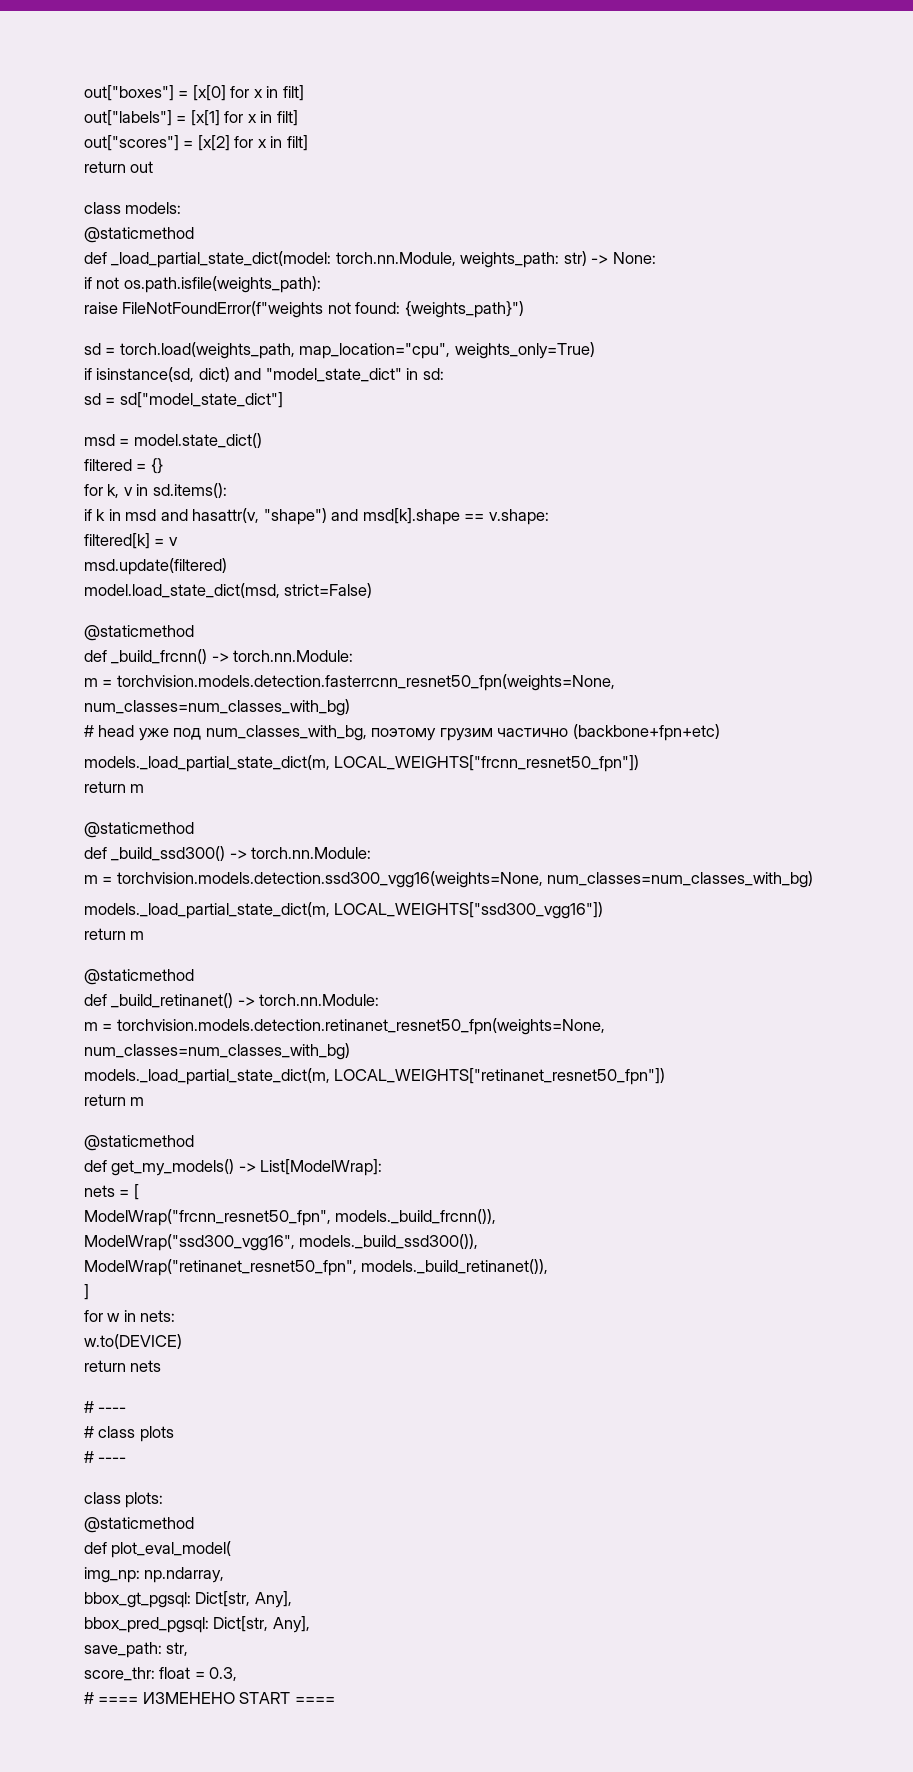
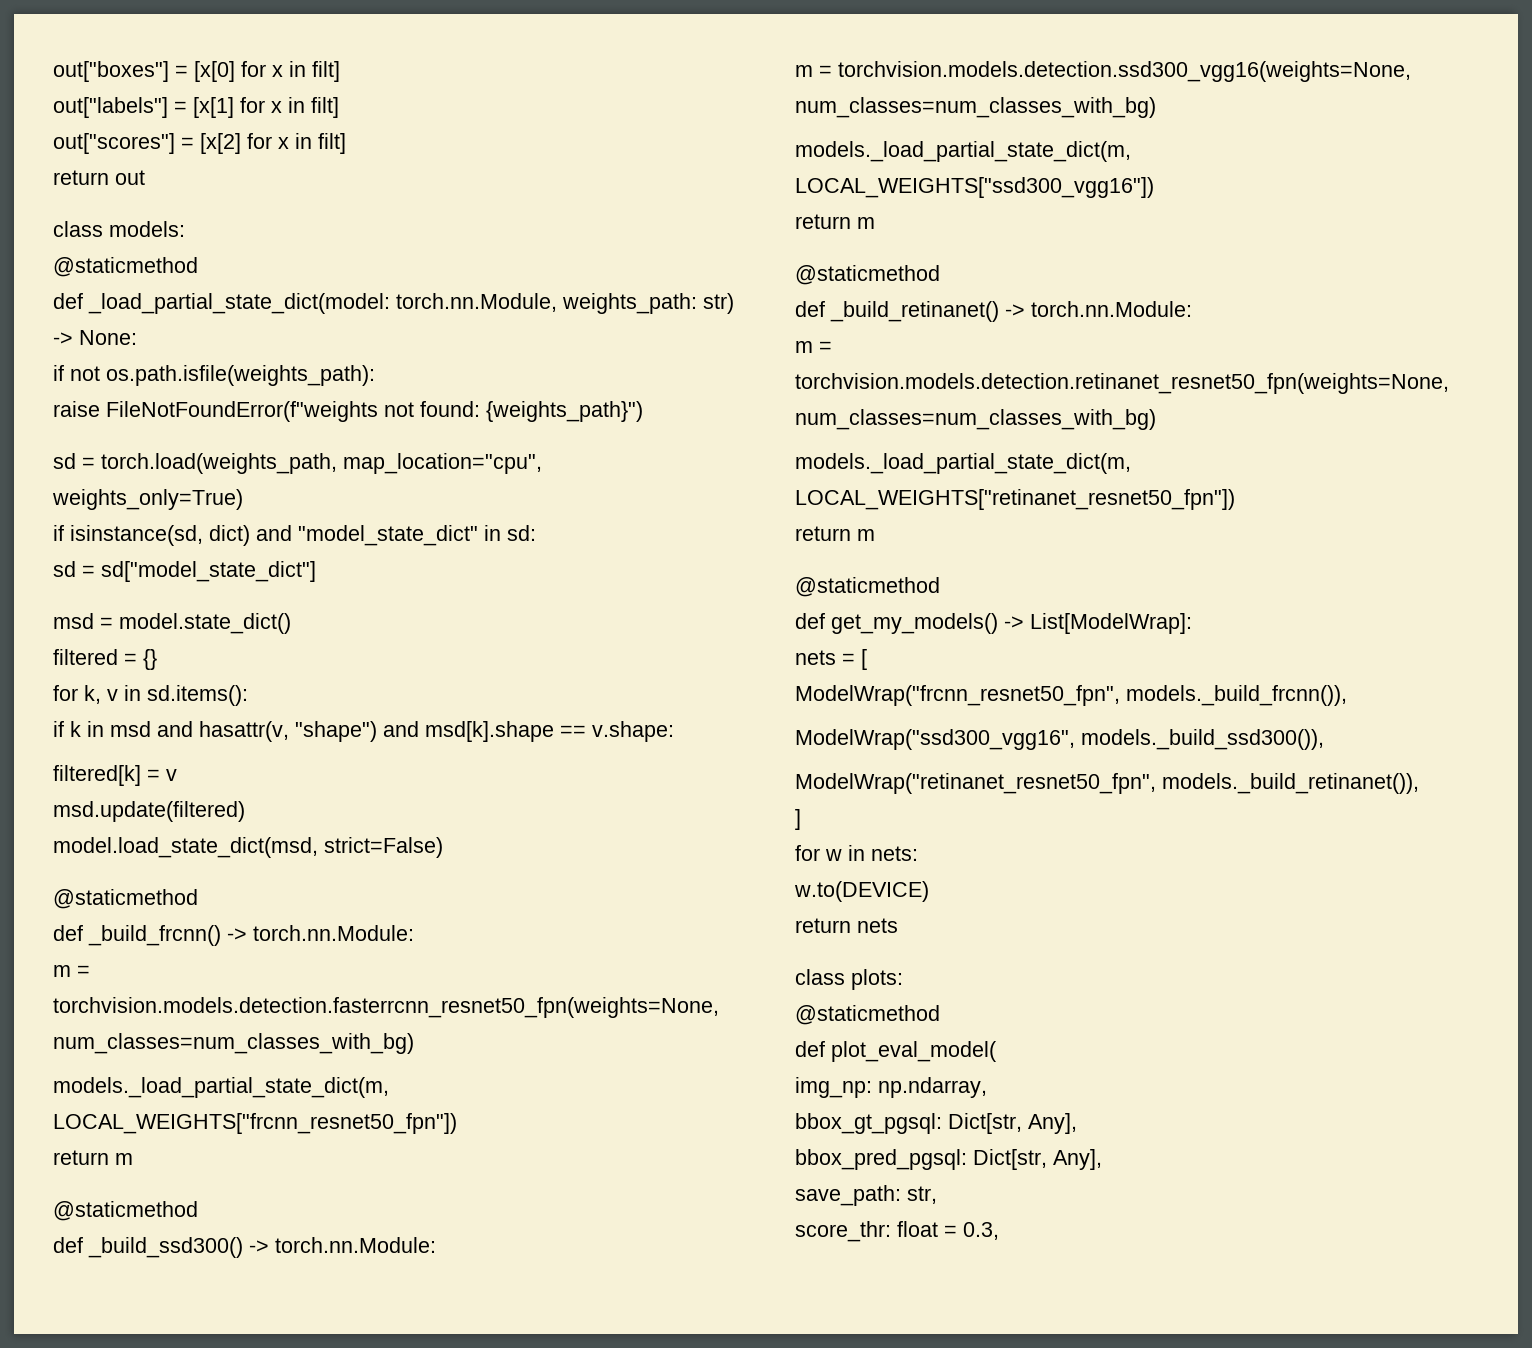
[84,724,720,741] // # head уже под num_classes_with_bg, поэтому грузим частично (backbone+fpn+etc) -> (414, 1043) none
[84,1401,127,1413] [84,1426,174,1442] [84,1451,127,1463] // # ---- // # class plots // # ---- -> (898, 925) none
[84,1692,335,1704] // # ==== ИЗМЕНЕНО START ==== -> (999, 1231) none

